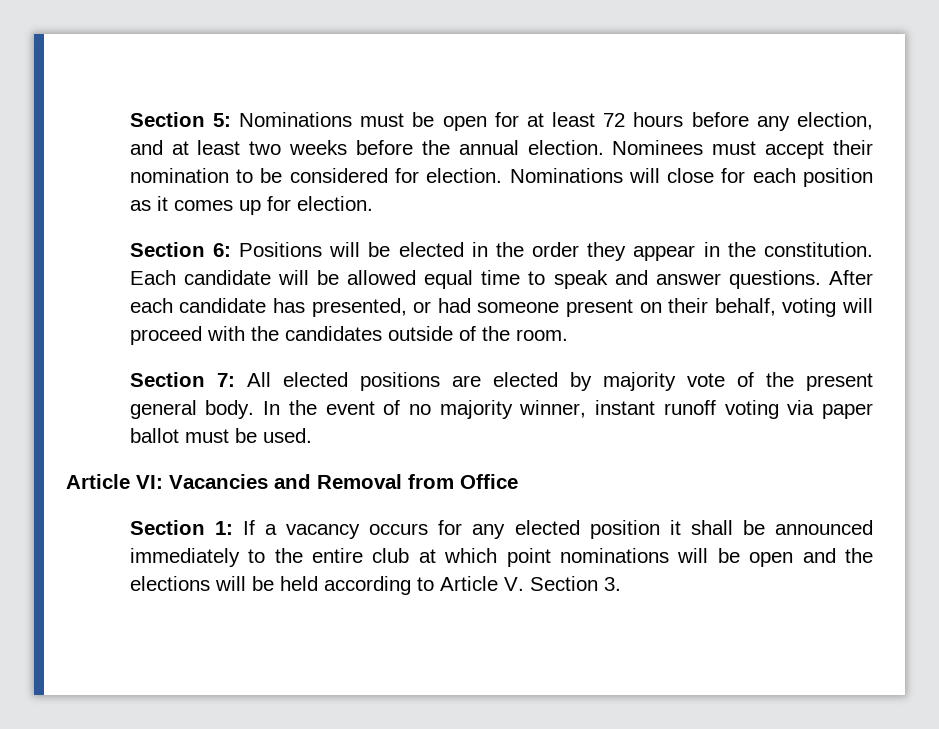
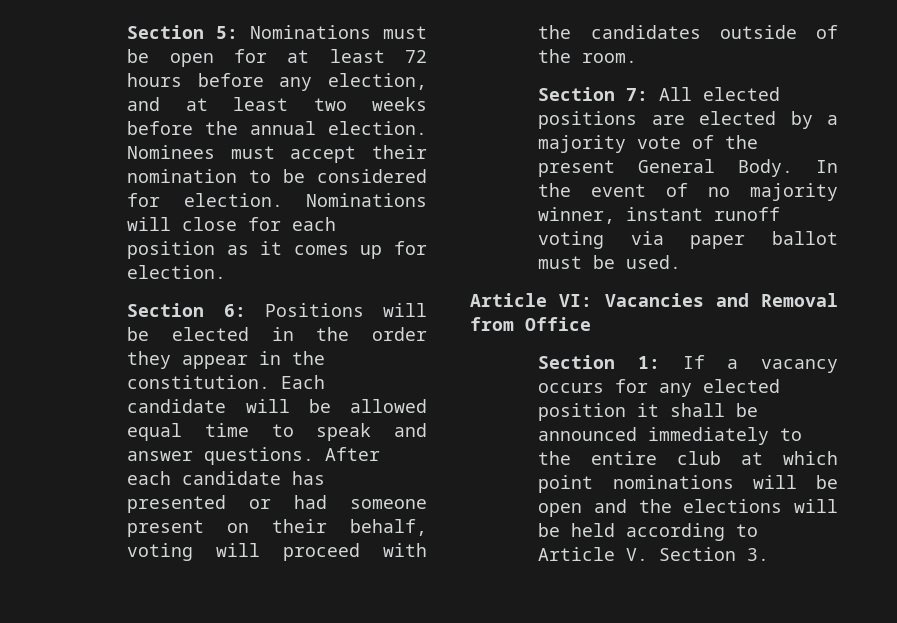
[311,298,407,317] presented, -> [127,495,227,513] presented
(592, 381) none -> [827,115,838,125] a
[129,400,255,419] general body. -> [638,159,794,177] General Body.

